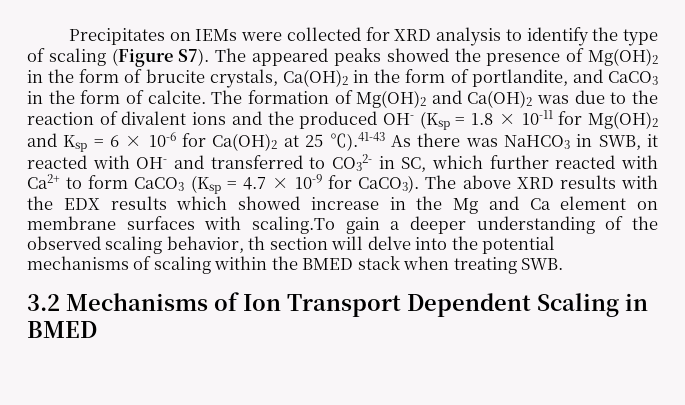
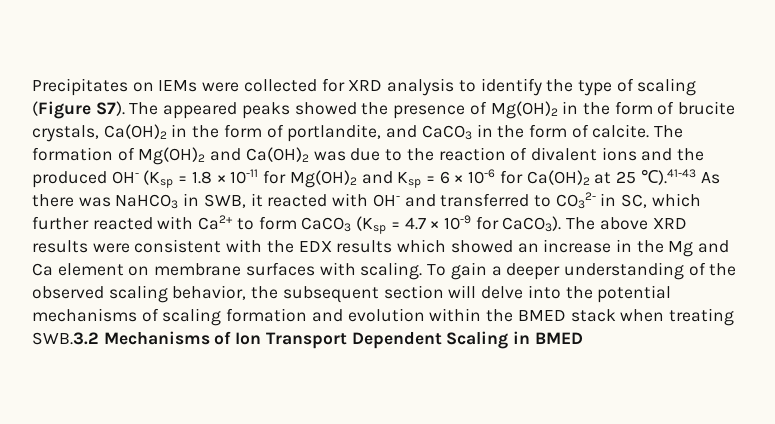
(616, 182) none -> [92,239,222,253] were consistent
(300, 203) none -> [517,243,539,253] an
[251,216,335,234] scaling.To -> [360,262,447,280] scaling. To
[248,236,266,250] th -> [251,286,379,303] the subsequent
(211, 265) none -> [226,308,425,322] formation and evolution
[521,258,564,270] [27,294,60,311] SWB. // 3.2 -> [32,332,99,345] SWB.3.2

